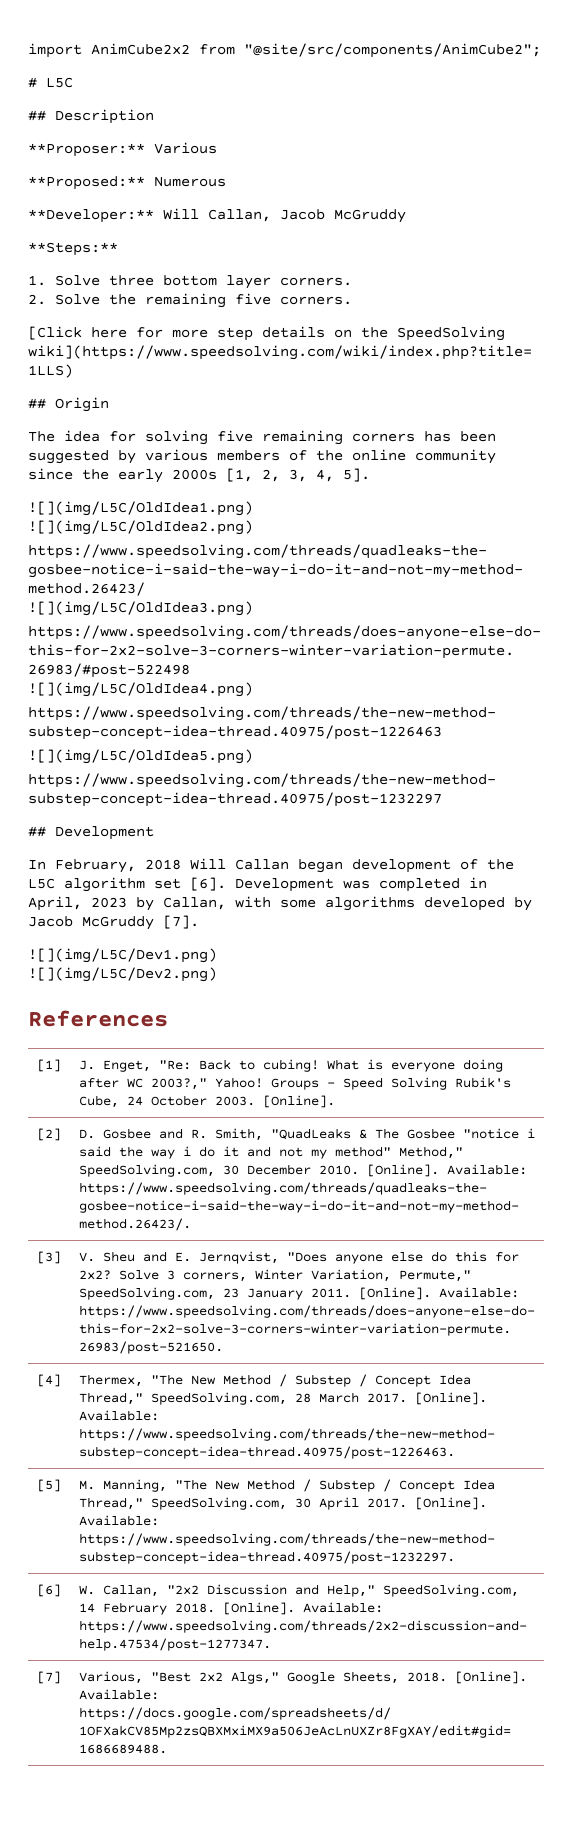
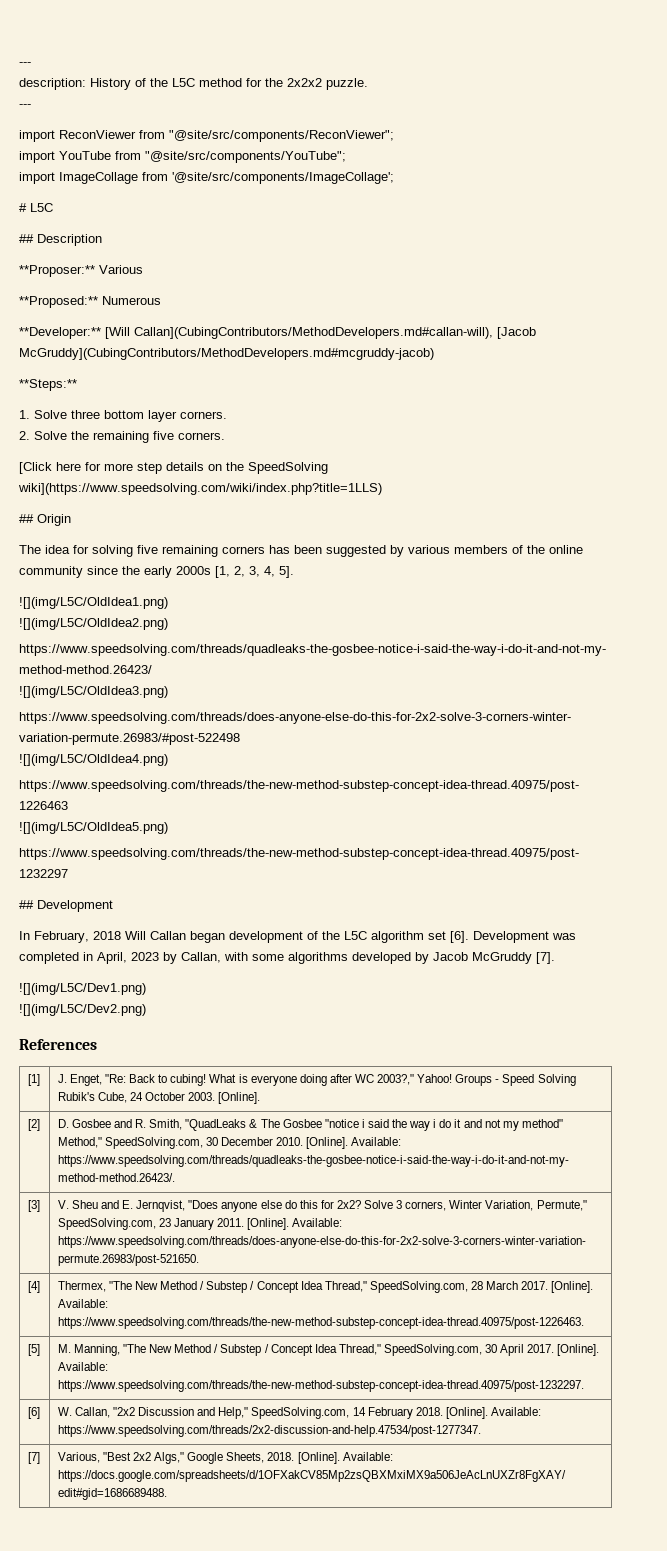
[28,43,541,58] import AnimCube2x2 from "@site/src/components/AnimCube2"; -> [19,62,31,66] [19,78,368,90] [19,104,31,108] [19,130,394,142] [19,151,346,163] [19,172,394,184] --- // description: History of the L5C method for the 2x2x2 puzzle. // --- // import ReconViewer from "@site/src/components/ReconViewer"; // import YouTube from "@site/src/components/YouTube"; // import ImageCollage from '@site/src/components/ImageCollage';
[163,208,406,223] Will Callan, Jacob McGruddy -> [105,327,536,339] [19,348,434,360] [Will Callan](CubingContributors/MethodDevelopers.md#callan-will), [Jacob McGruddy](CubingContributors/MethodDevelopers.md#mcgruddy-jacob)

